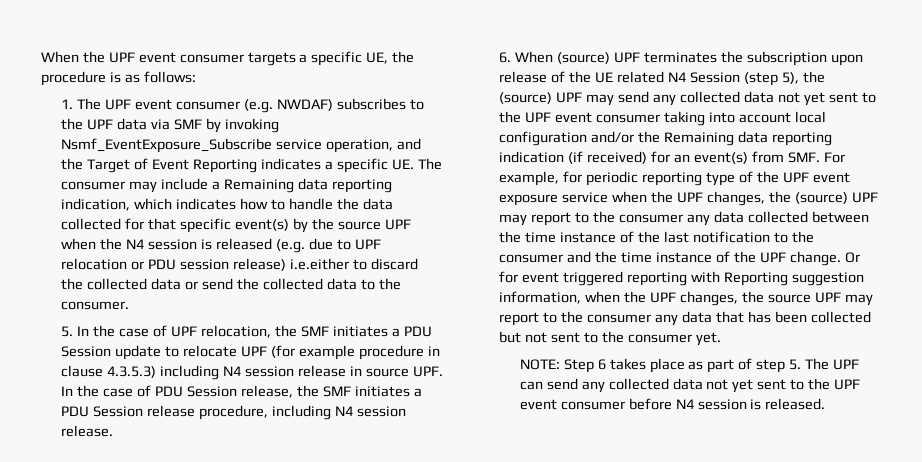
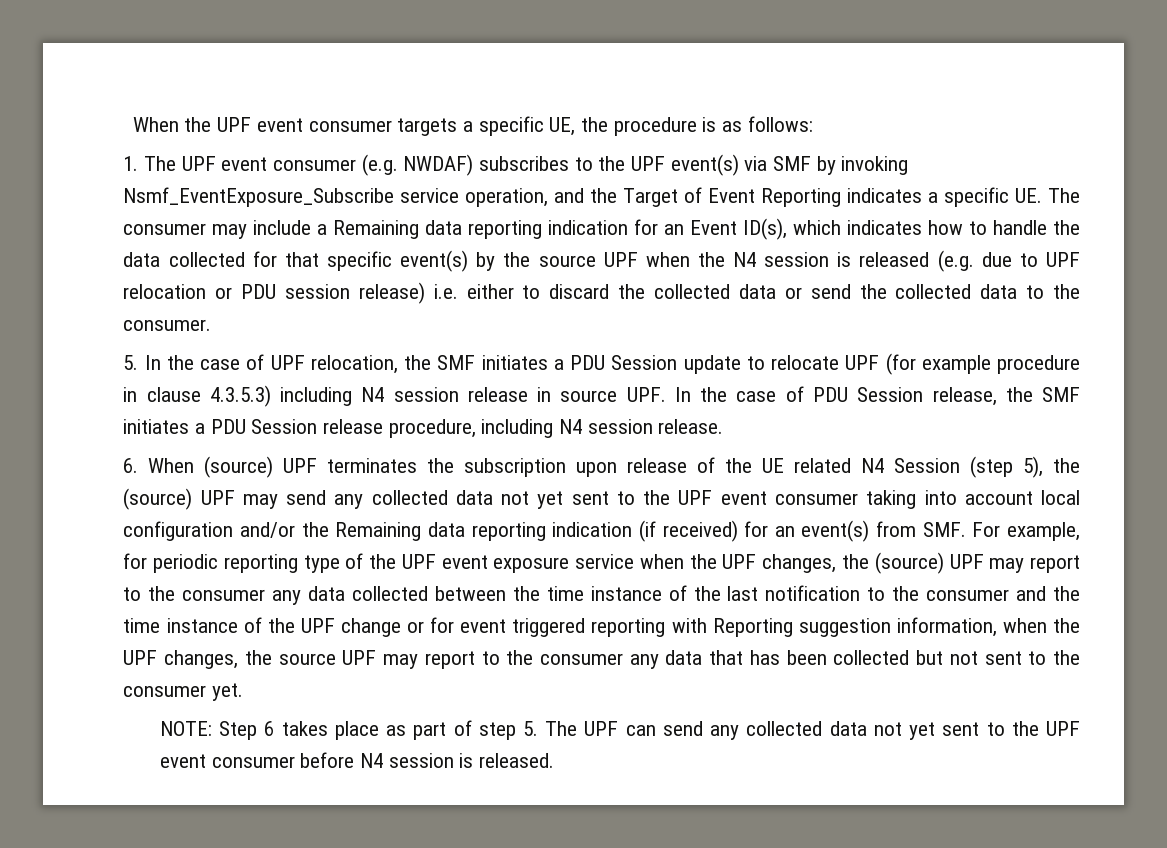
[117,118,148,130] data -> [670,154,739,176] event(s)
[61,198,131,211] indication, -> [548,218,788,240] indication for an Event ID(s),
[290,258,350,270] i.e.either -> [433,284,514,299] i.e. either
[789,251,860,266] change. Or -> [340,618,425,637] change or

